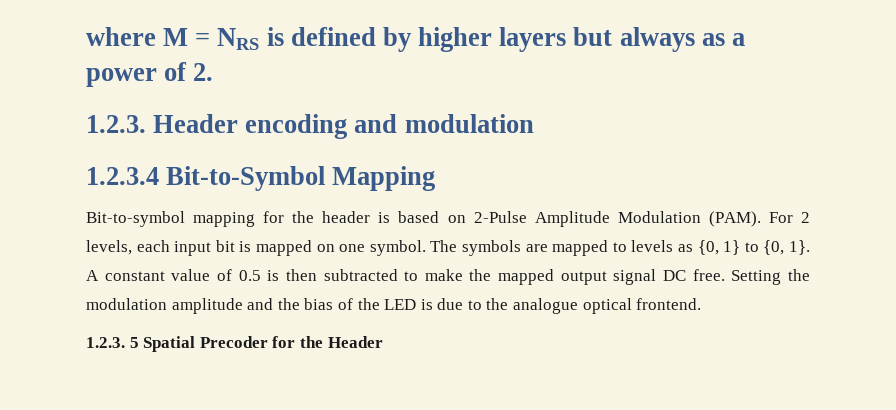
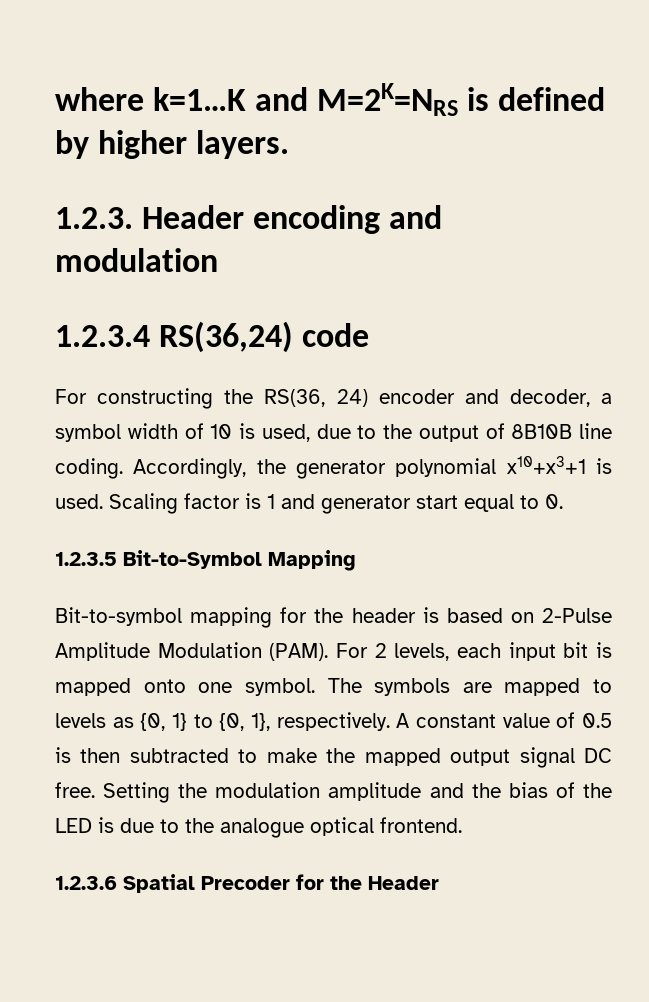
[163,28,260,50] M = NRS -> [153,83,459,116] k=1…K and M=2K=NRS
[499,27,745,52] [86,62,214,87] layers but always as a power of 2. -> [196,130,290,159] layers.
(159, 176) none -> [159,321,370,353] [55,388,612,409] [55,423,612,442] [55,456,612,479] [55,493,563,514] [55,552,117,566] RS(36,24) code // For constructing the RS(36, 24) encoder and decoder, a symbol width of 10 is used, due to the output of 8B10B line coding. Accordingly, the generator polynomial x10+x3+1 is used. Scaling factor is 1 and generator start equal to 0. // 1.2.3.5
[316,244,335,252] on -> [143,679,186,693] onto
[789,240,811,255] 1}. -> [250,712,390,731] 1}, respectively.
[86,337,139,348] 1.2.3. 5 -> [55,876,117,890] 1.2.3.6

